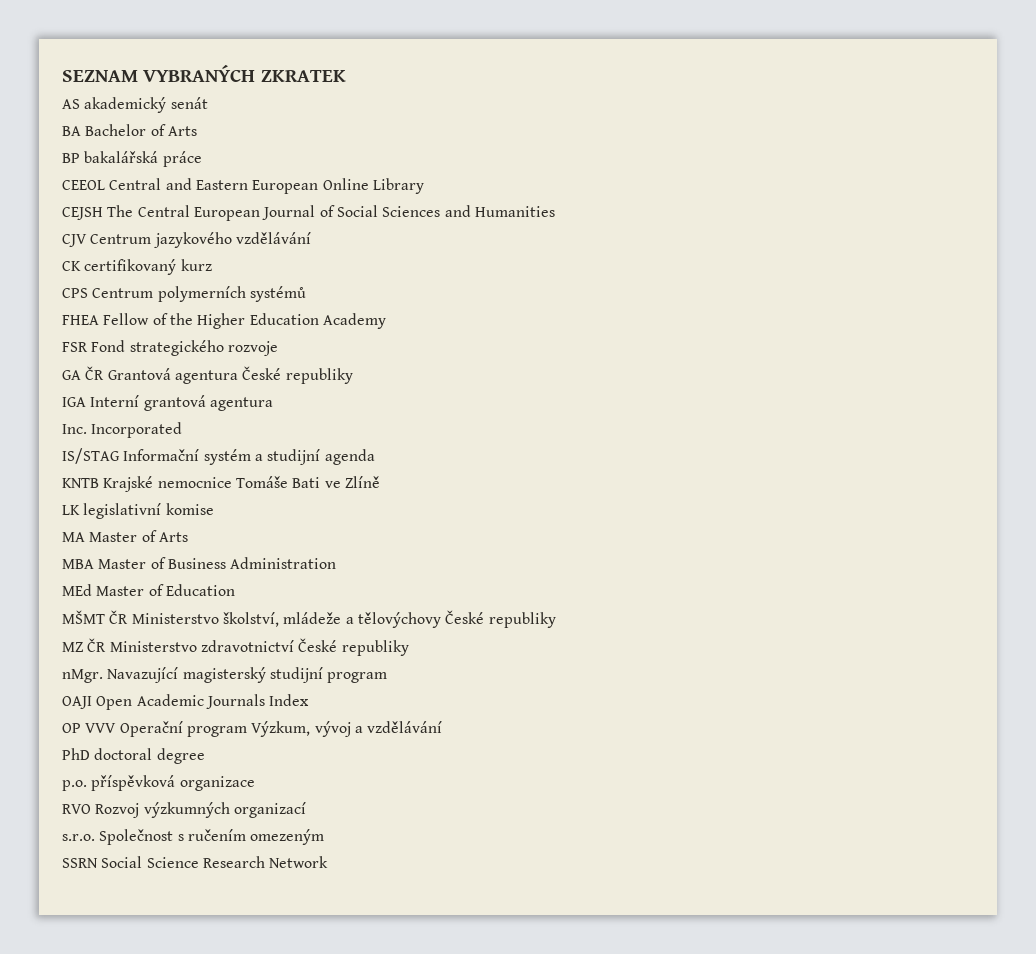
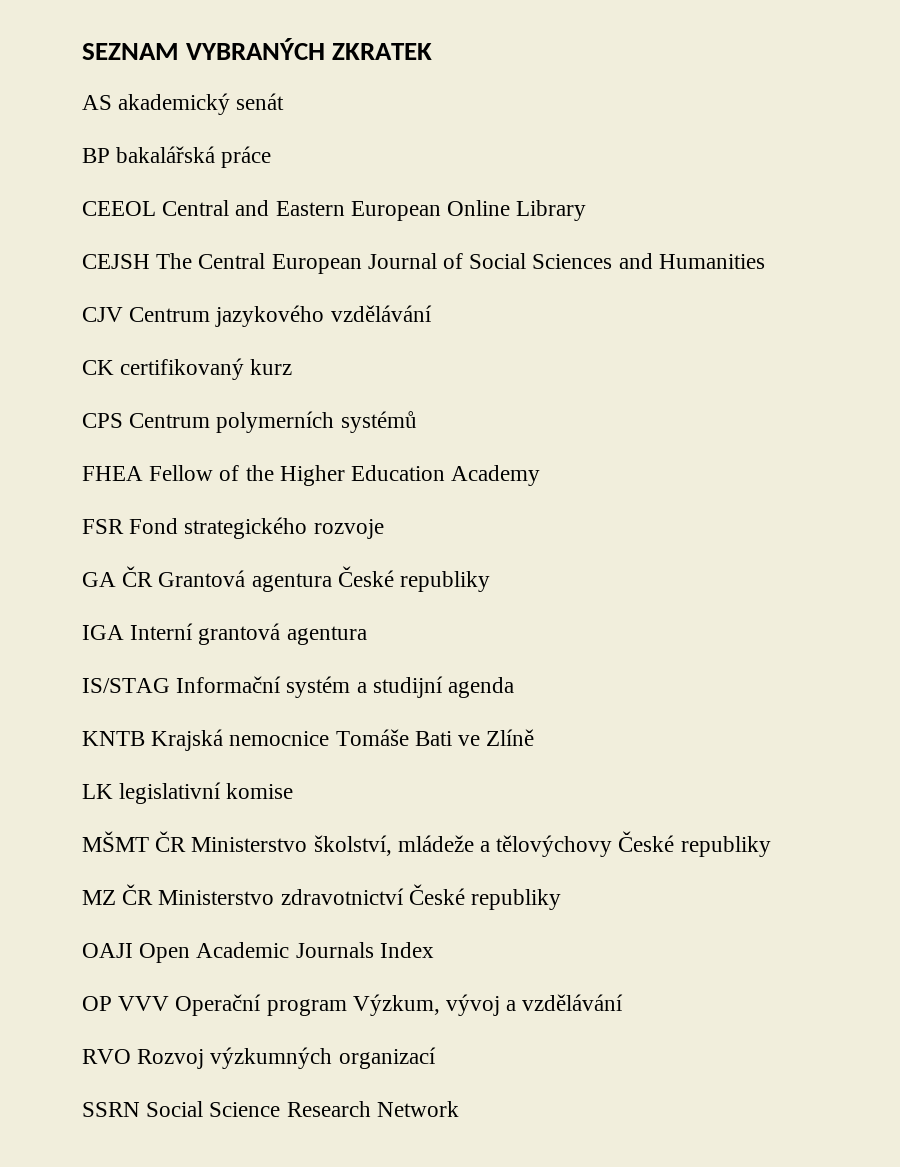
[62,124,197,136] // BA Bachelor of Arts -> (285, 101) none
[62,422,183,438] // Inc. Incorporated -> (367, 635) none
[103,476,154,492] Krajské -> [151,729,224,751] Krajská
[62,530,188,542] [62,557,337,569] [62,584,235,596] // MA Master of Arts // MBA Master of Business Administration // MEd Master of Education -> (294, 791) none
[62,667,388,683] // nMgr. Navazující magisterský studijní program -> (562, 899) none
[62,748,205,764] [62,775,255,791] // PhD doctoral degree // p.o. příspěvková organizace -> (624, 1002) none
[62,829,325,845] // s.r.o. Společnost s ručením omezeným -> (436, 1058) none

